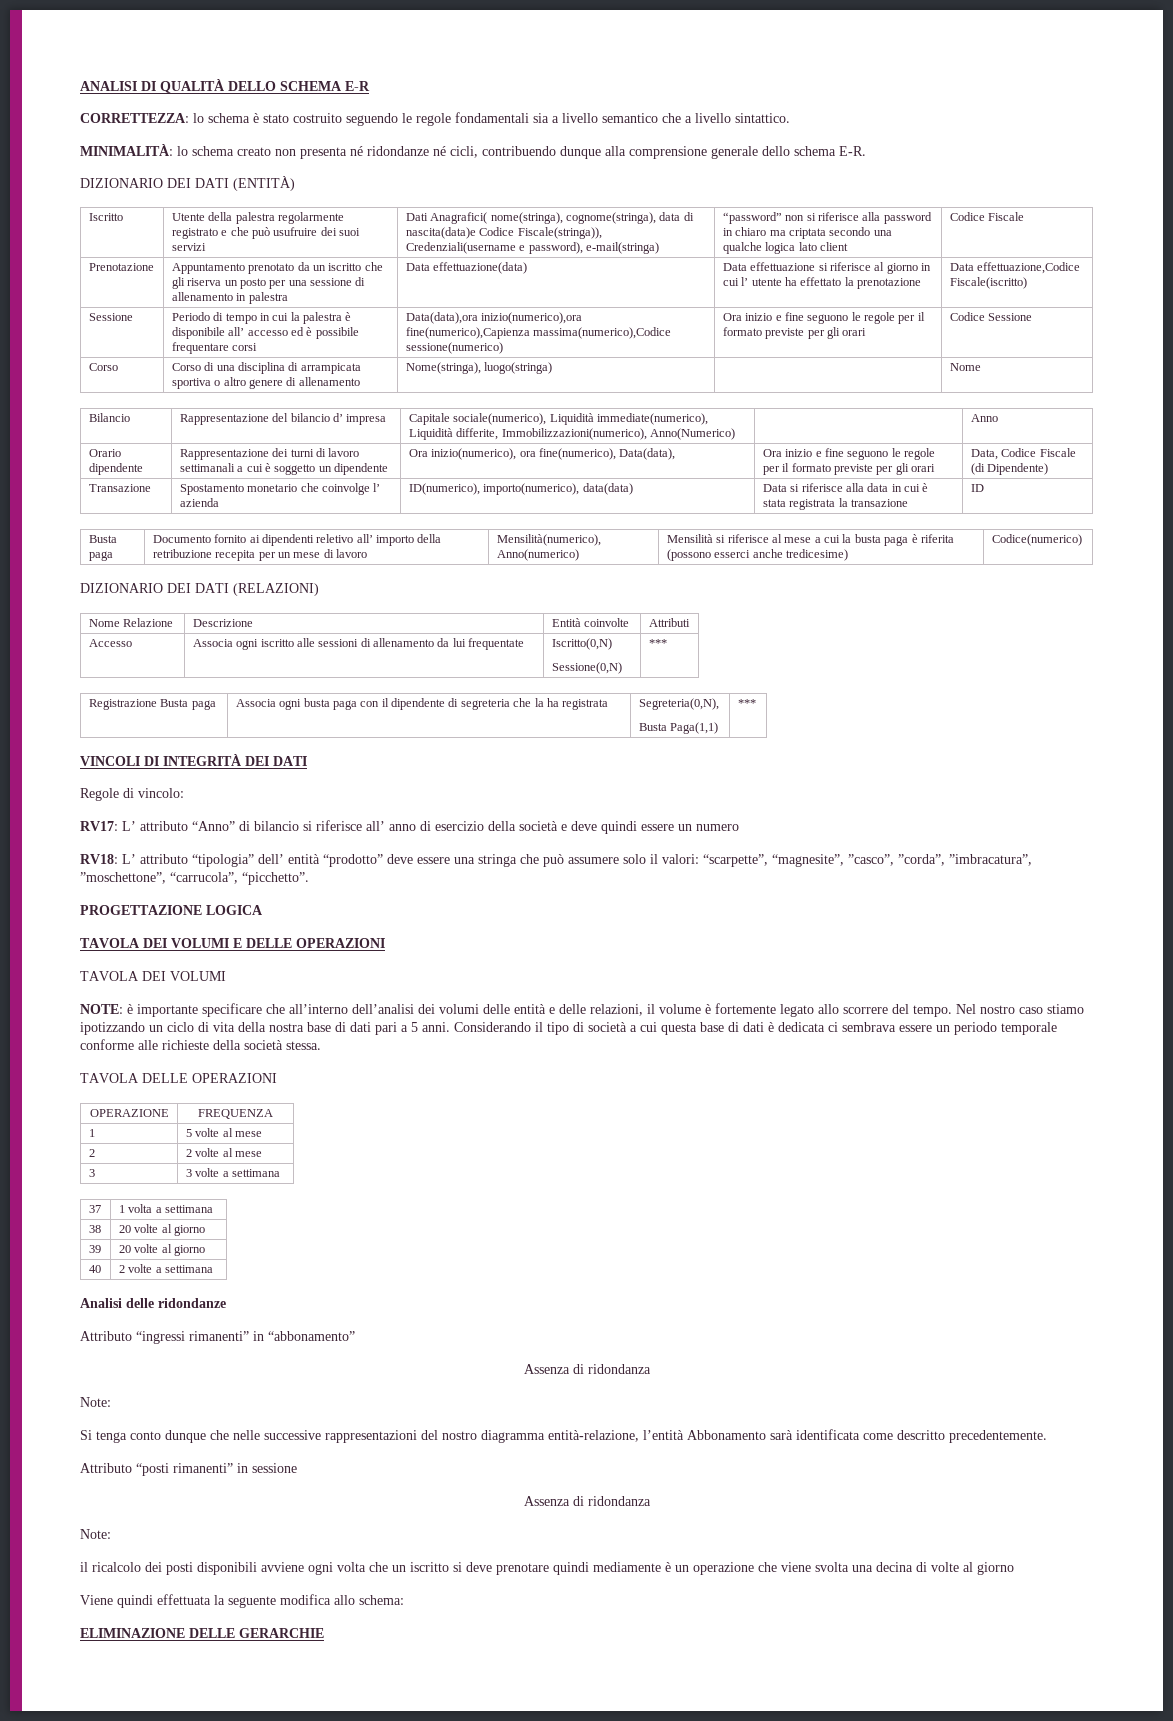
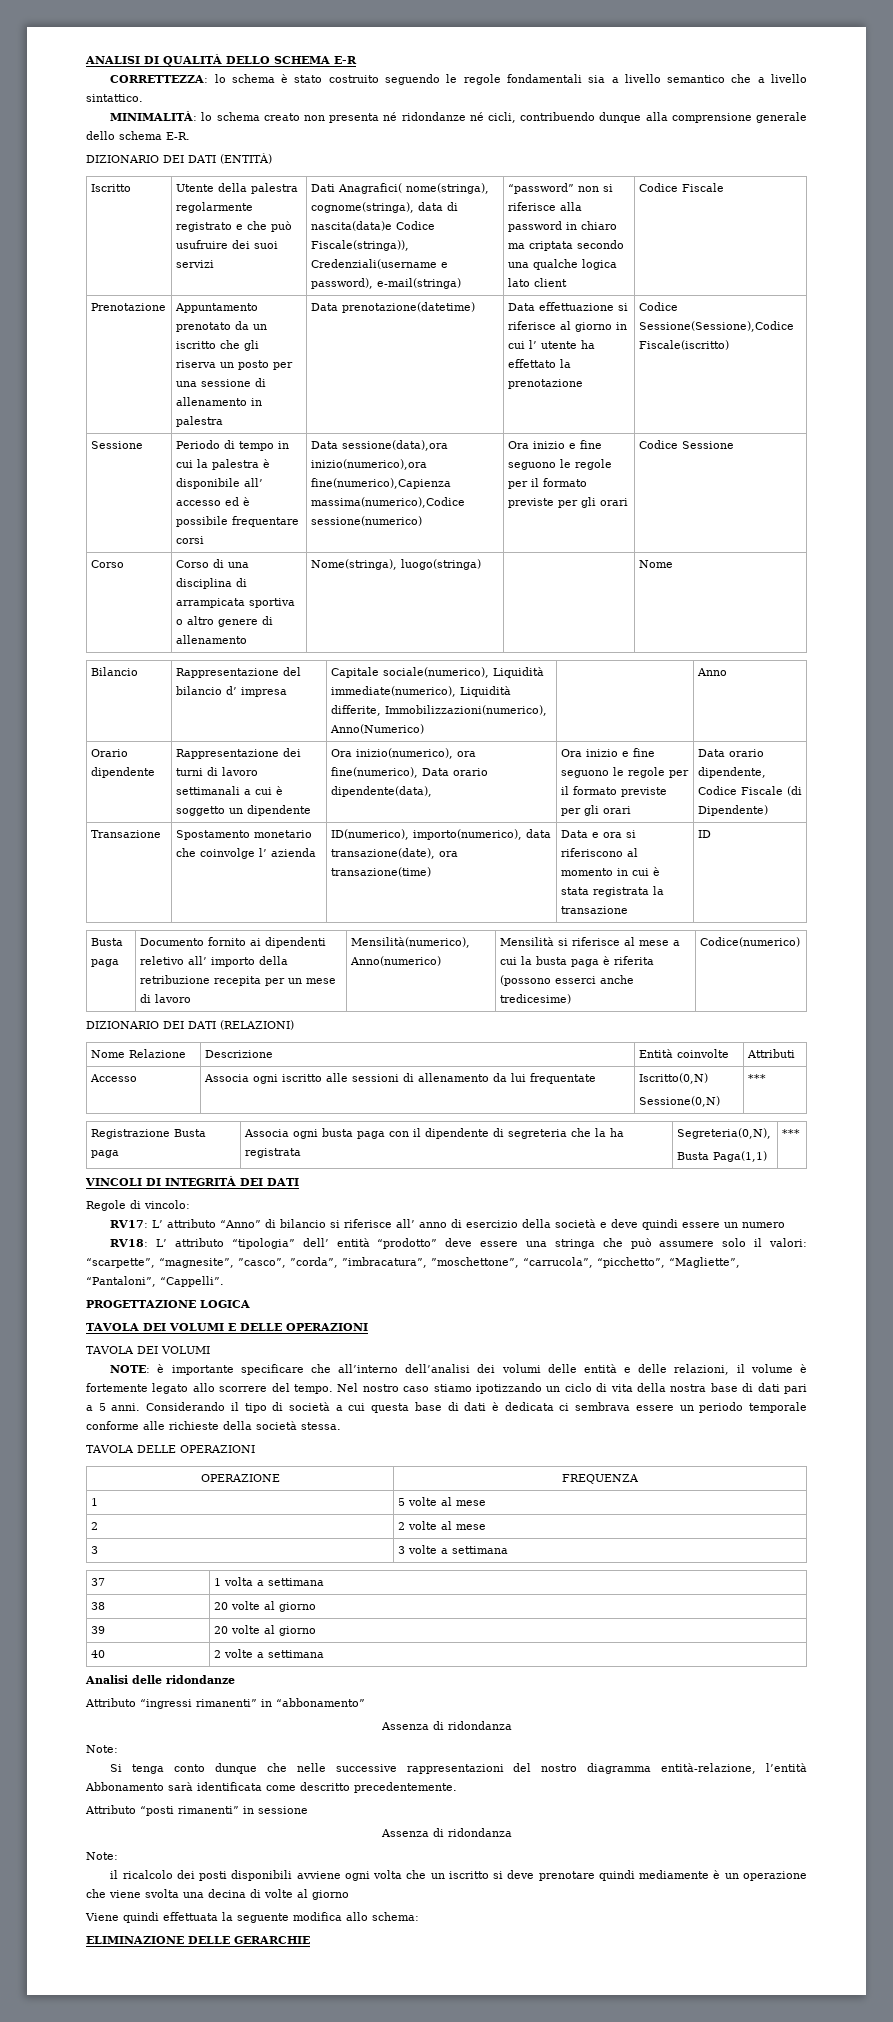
[433,262,528,274] effettuazione(data) -> [341,302,475,313] prenotazione(datetime)
[949,262,1081,274] Data effettuazione,Codice -> [638,302,678,311] [638,321,794,332] Codice Sessione(Sessione),Codice
[405,312,478,324] Data(data),ora -> [310,440,448,451] Data sessione(data),ora
[619,448,676,460] Data(data), -> [421,768,488,776] [330,786,432,797] Data orario dipendente(data),
[970,449,998,460] Data, -> [697,749,764,757] [697,767,766,778] Data orario dipendente,
[582,483,633,495] [762,483,889,492] data(data) | Data si riferisce alla data -> [525,829,551,838] [330,848,458,859] [330,867,431,877] [560,830,636,838] [560,848,638,857] [560,868,613,876] data transazione(date), ora transazione(time) | Data e ora si riferiscono al momento
[242,872,309,885] “picchetto”. -> [597,1257,740,1268] [86,1276,224,1287] “picchetto”, “Magliette”, “Pantaloni”, “Cappelli”.

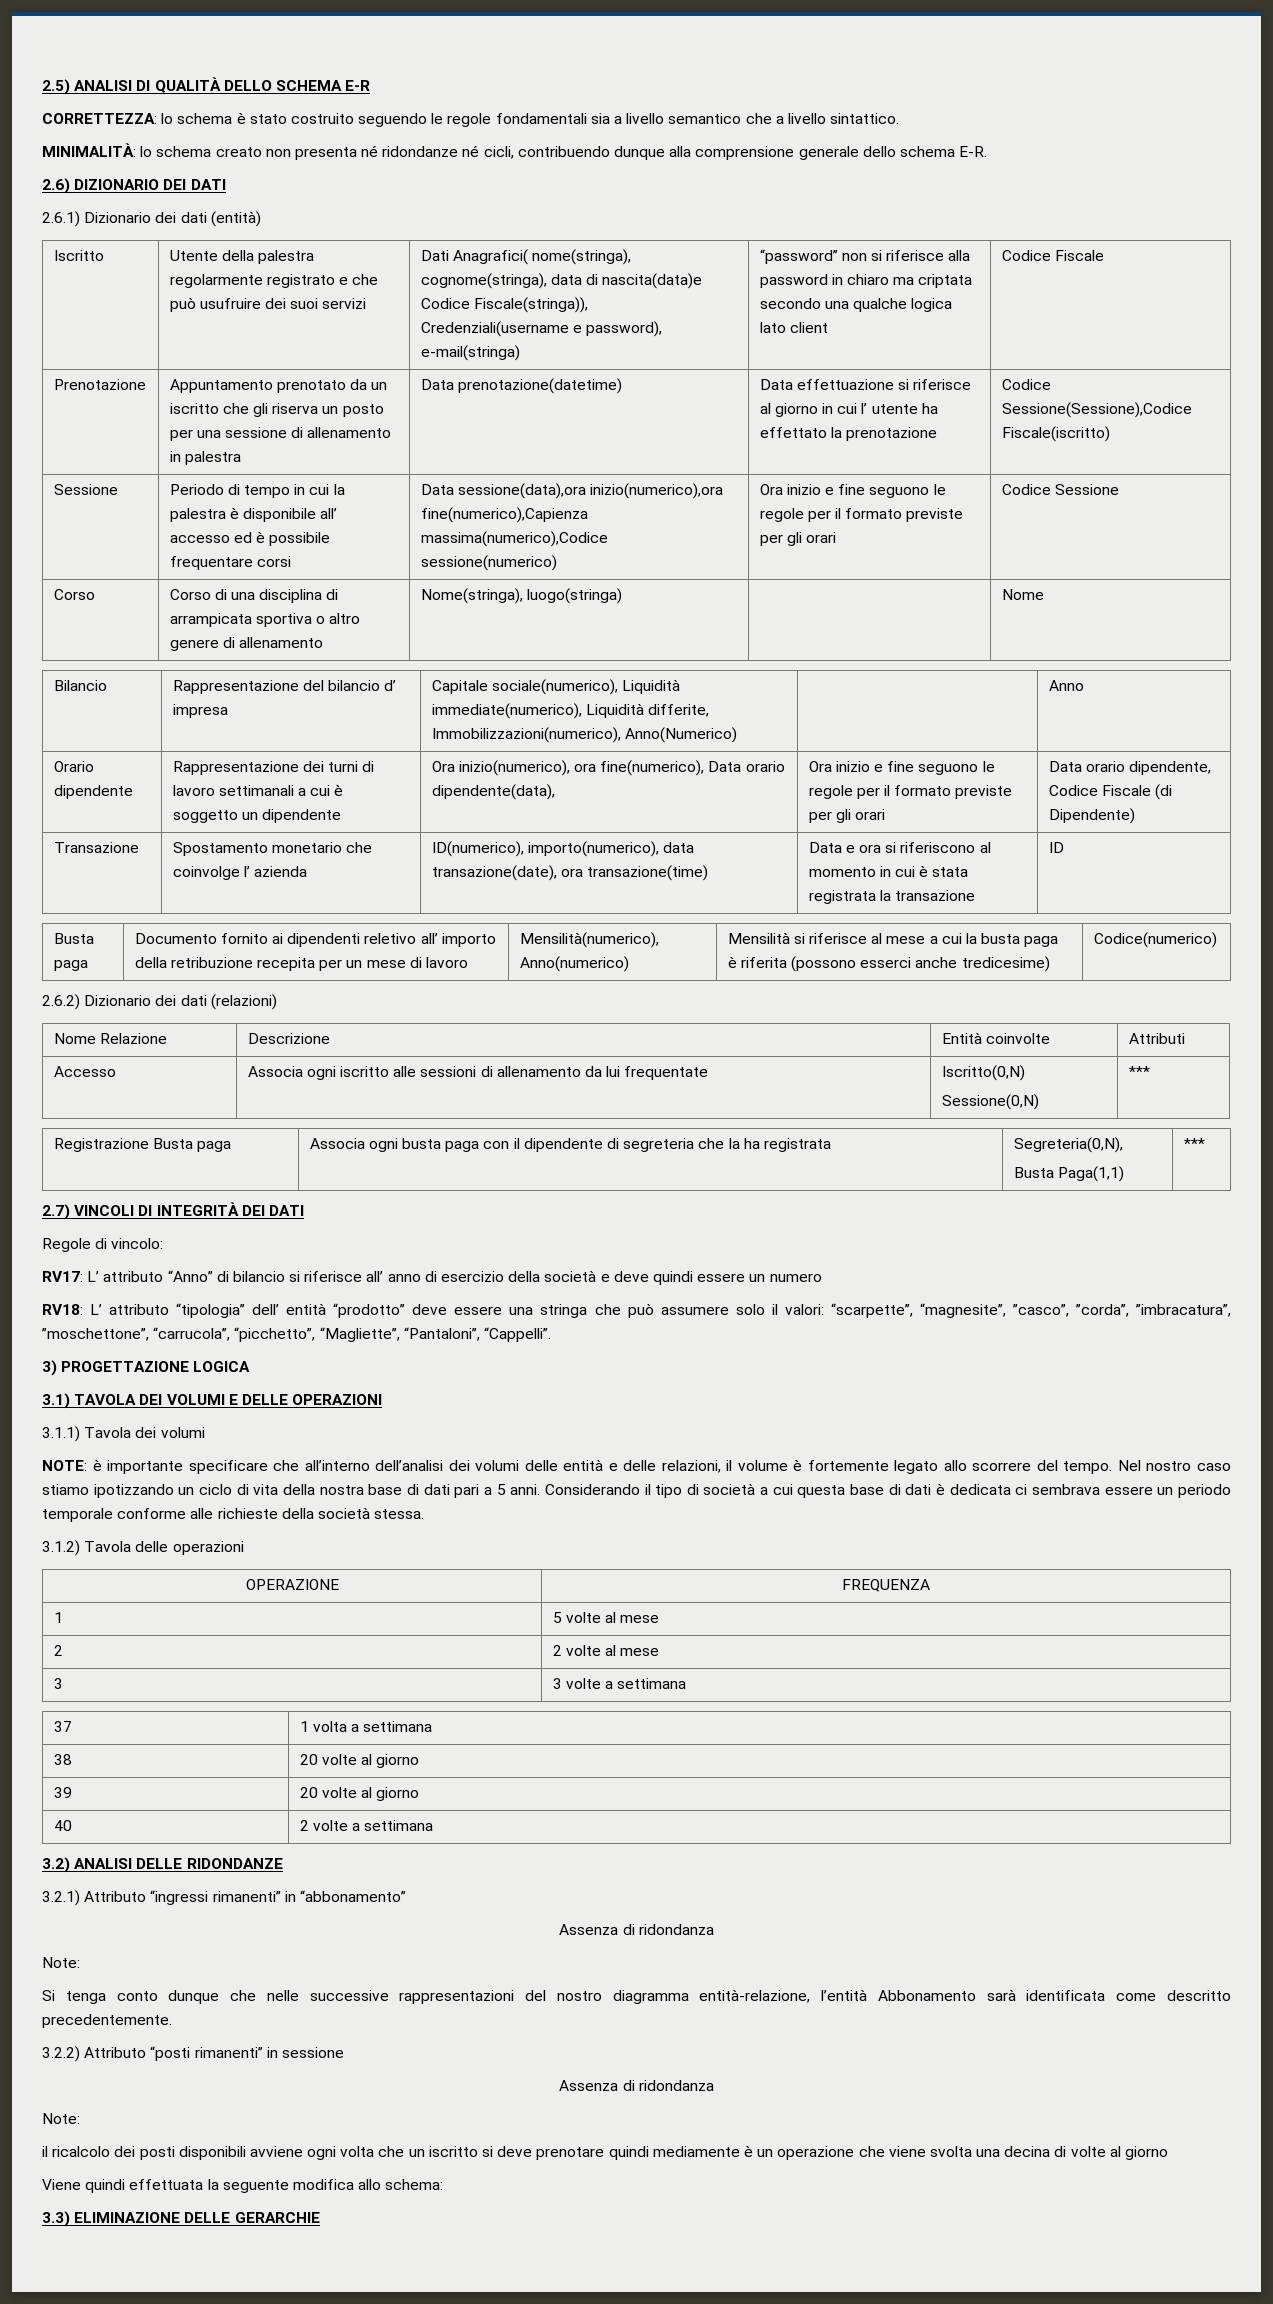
(85, 60) none -> [42,79,70,95] 2.5)
[86,153,272,164] DIZIONARIO DEI DATI (ENTITÀ) -> [42,178,226,194] [42,211,261,227] 2.6) DIZIONARIO DEI DATI // 2.6.1) Dizionario dei dati (entità)
[86,1020,294,1030] DIZIONARIO DEI DATI (RELAZIONI) -> [42,994,277,1010] 2.6.2) Dizionario dei dati (relazioni)
(800, 1133) none -> [42,1204,70,1220] 2.7)
(224, 1281) none -> [42,1360,57,1376] 3)
(250, 1304) none -> [42,1393,70,1409] 3.1)
[86,1346,210,1354] TAVOLA DEI VOLUMI -> [42,1426,205,1442] 3.1.1) Tavola dei volumi
[86,1445,255,1453] TAVOLA DELLE OPERAZIONI -> [42,1540,244,1556] 3.1.2) Tavola delle operazioni
[85,1675,235,1684] Analisi delle ridondanze // -> [42,1857,283,1873] [42,1890,80,1906] 3.2) ANALISI DELLE RIDONDANZE // 3.2.1)
(457, 1787) none -> [42,2046,80,2062] 3.2.2)
(419, 1916) none -> [42,2211,70,2227] 3.3)

